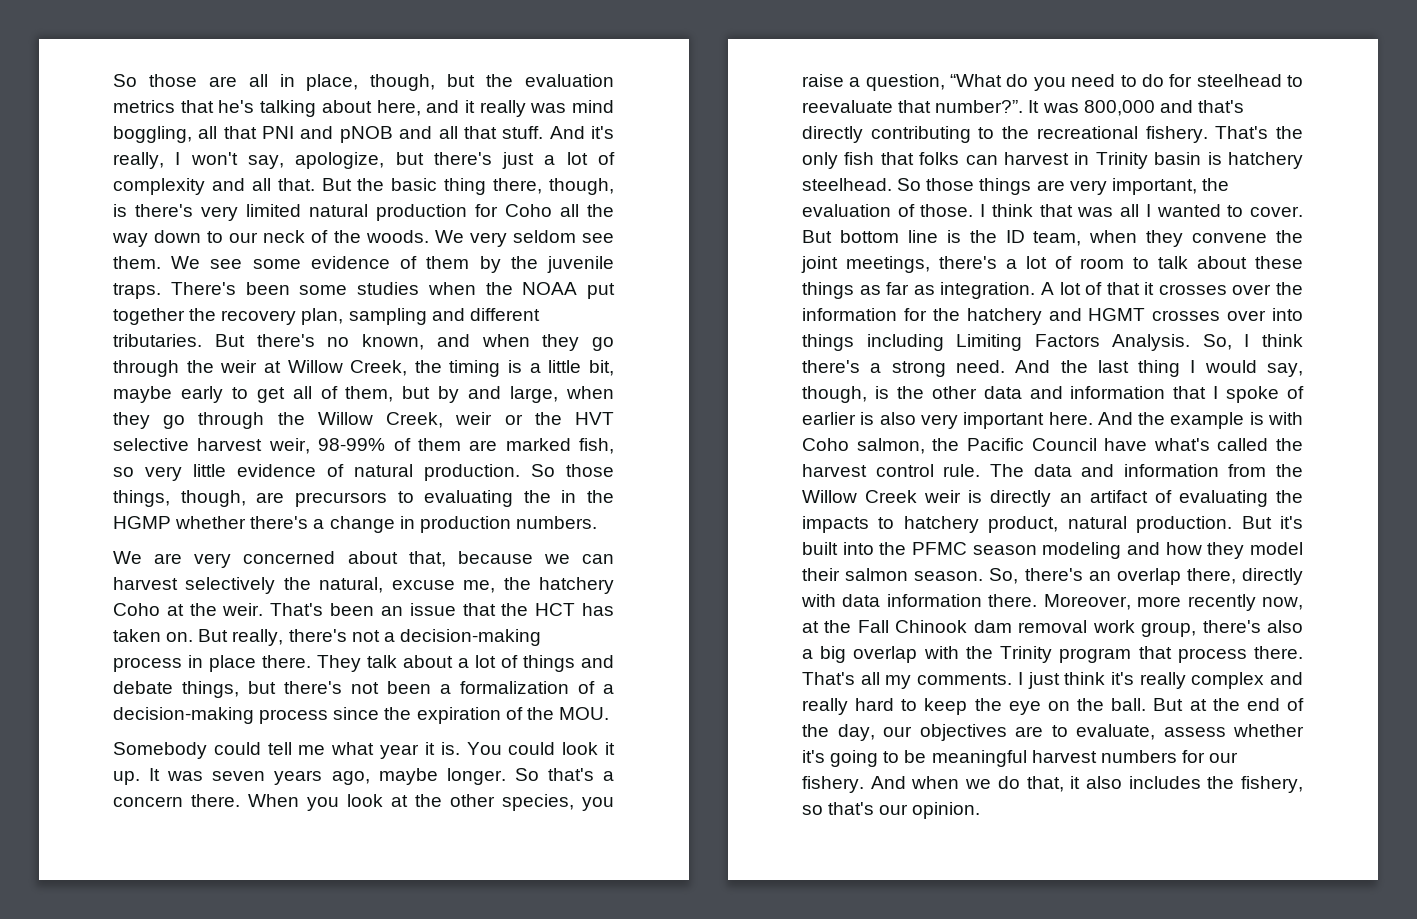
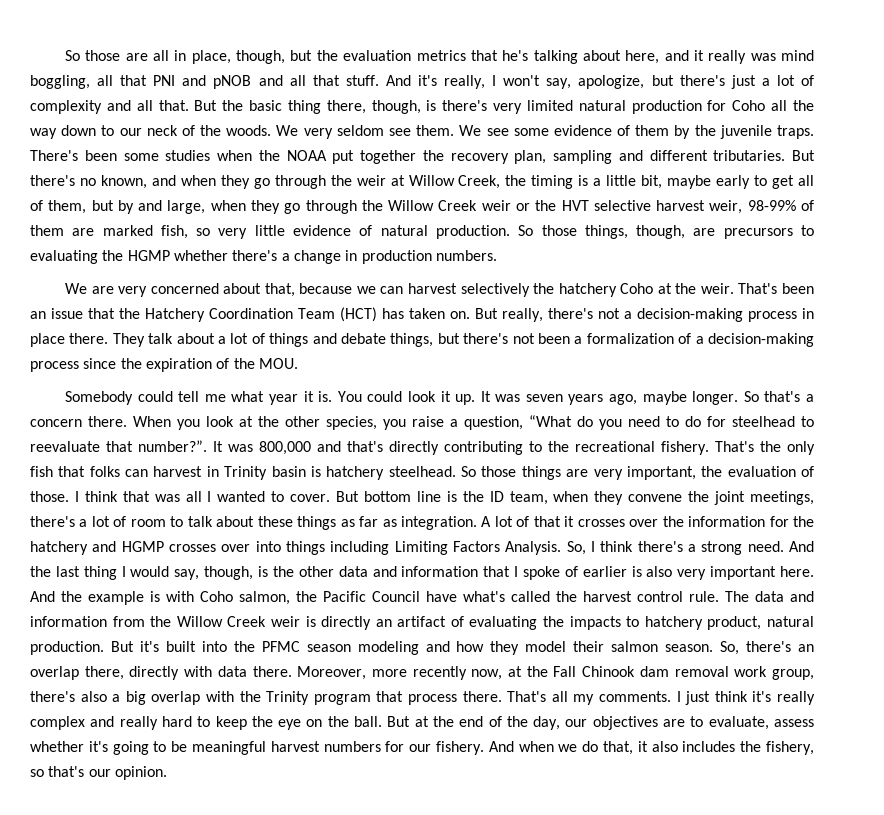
[386,412,444,428] Creek, -> [438,200,478,211] Creek
[561,490,614,503] in the -> (124, 255) none
[319,577,531,593] natural, excuse me, the -> (555, 288) none
[535,603,576,616] HCT -> [145,307,377,322] Hatchery Coordination Team (HCT)
[1088,308,1146,321] HGMT -> [121,541,164,552] HGMP
[886,594,982,607] information -> (247, 671) none

